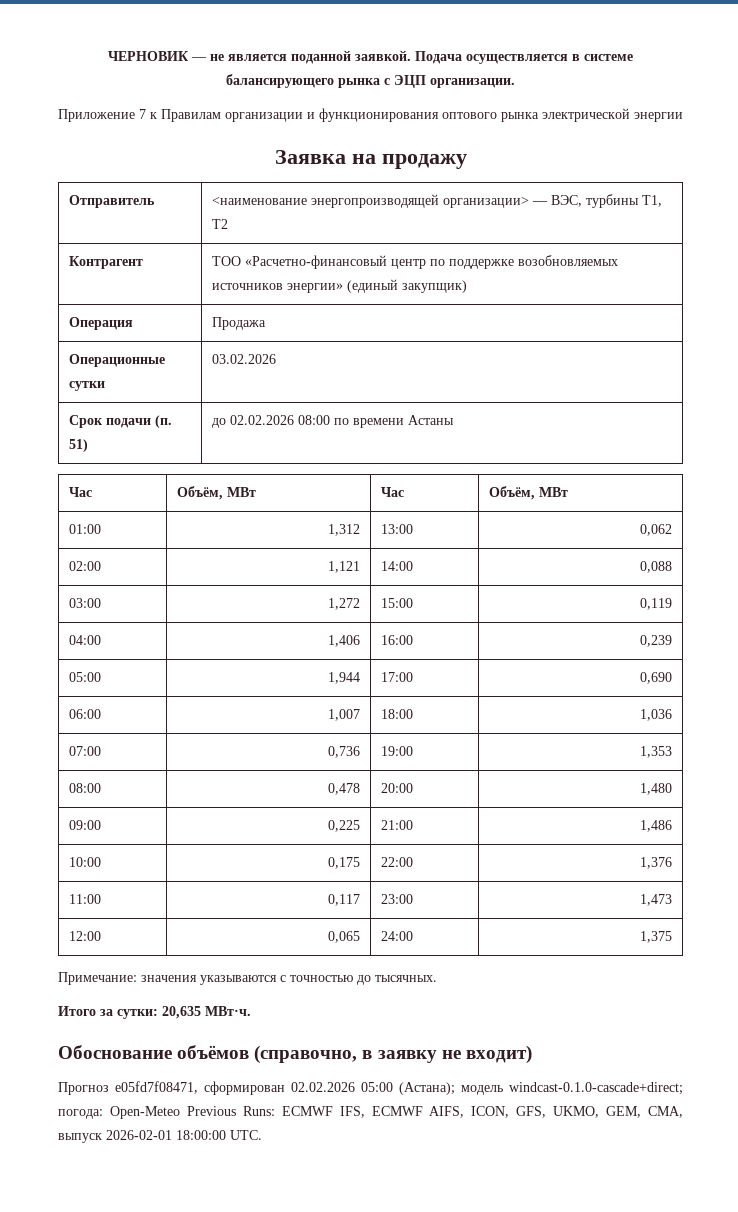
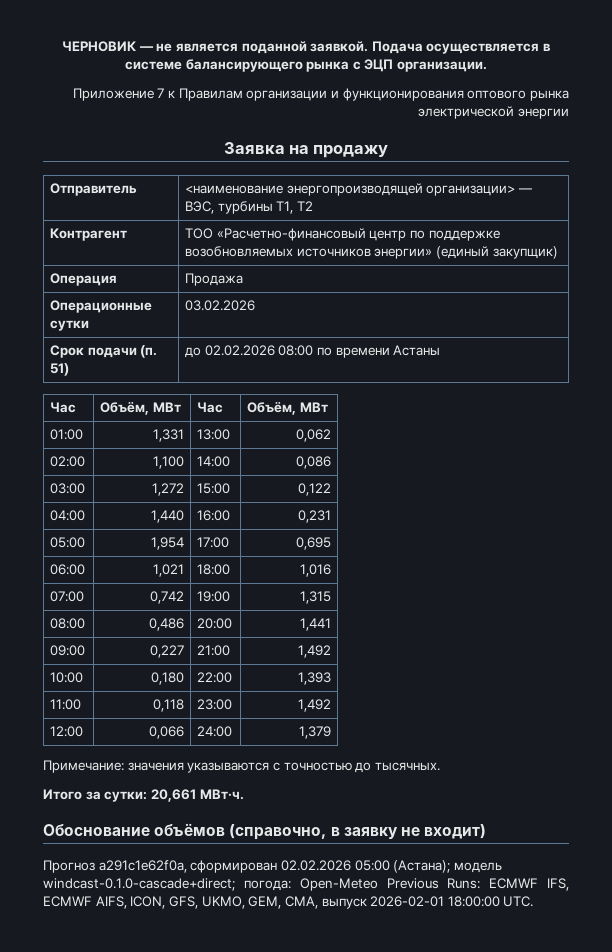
[327,524,360,536] 1,312 -> [152,429,184,442] 1,331
[327,561,360,573] 1,121 -> [152,456,184,469] 1,100
[639,561,672,573] 0,088 -> [295,456,331,469] 0,086
[639,598,672,610] 0,119 -> [297,483,331,496] 0,122
[327,635,360,647] 1,406 -> [150,510,184,523] 1,440
[639,635,672,647] 0,239 -> [297,510,331,523] 0,231
[327,672,360,684] 1,944 -> [150,537,184,550] 1,954
[639,672,672,684] 0,690 -> [295,537,331,550] 0,695
[327,709,360,721] 1,007 -> [152,564,184,577] 1,021
[639,709,672,721] 1,036 -> [299,564,331,577] 1,016
[327,746,360,758] 0,736 -> [149,591,184,604] 0,742
[639,746,672,758] 1,353 -> [299,591,331,604] 1,315
[327,783,360,795] 0,478 -> [148,618,184,631] 0,486
[639,783,672,795] 1,480 -> [299,618,331,631] 1,441
[327,820,360,832] 0,225 -> [149,645,184,658] 0,227
[639,820,672,832] 1,486 -> [297,645,331,658] 1,492
[327,857,360,869] 0,175 -> [150,672,184,685] 0,180
[639,857,672,869] 1,376 -> [297,672,331,685] 1,393
[327,894,360,906] 0,117 -> [152,699,184,712] 0,118
[639,894,672,906] 1,473 -> [297,699,331,712] 1,492
[327,931,360,943] 0,065 -> [148,726,184,739] 0,066
[639,931,672,943] 1,375 -> [298,726,331,739] 1,379
[162,1006,201,1019] 20,635 -> [150,789,196,802] 20,661
[115,1081,198,1094] e05fd7f08471, -> [98,860,187,873] a291c1e62f0a,

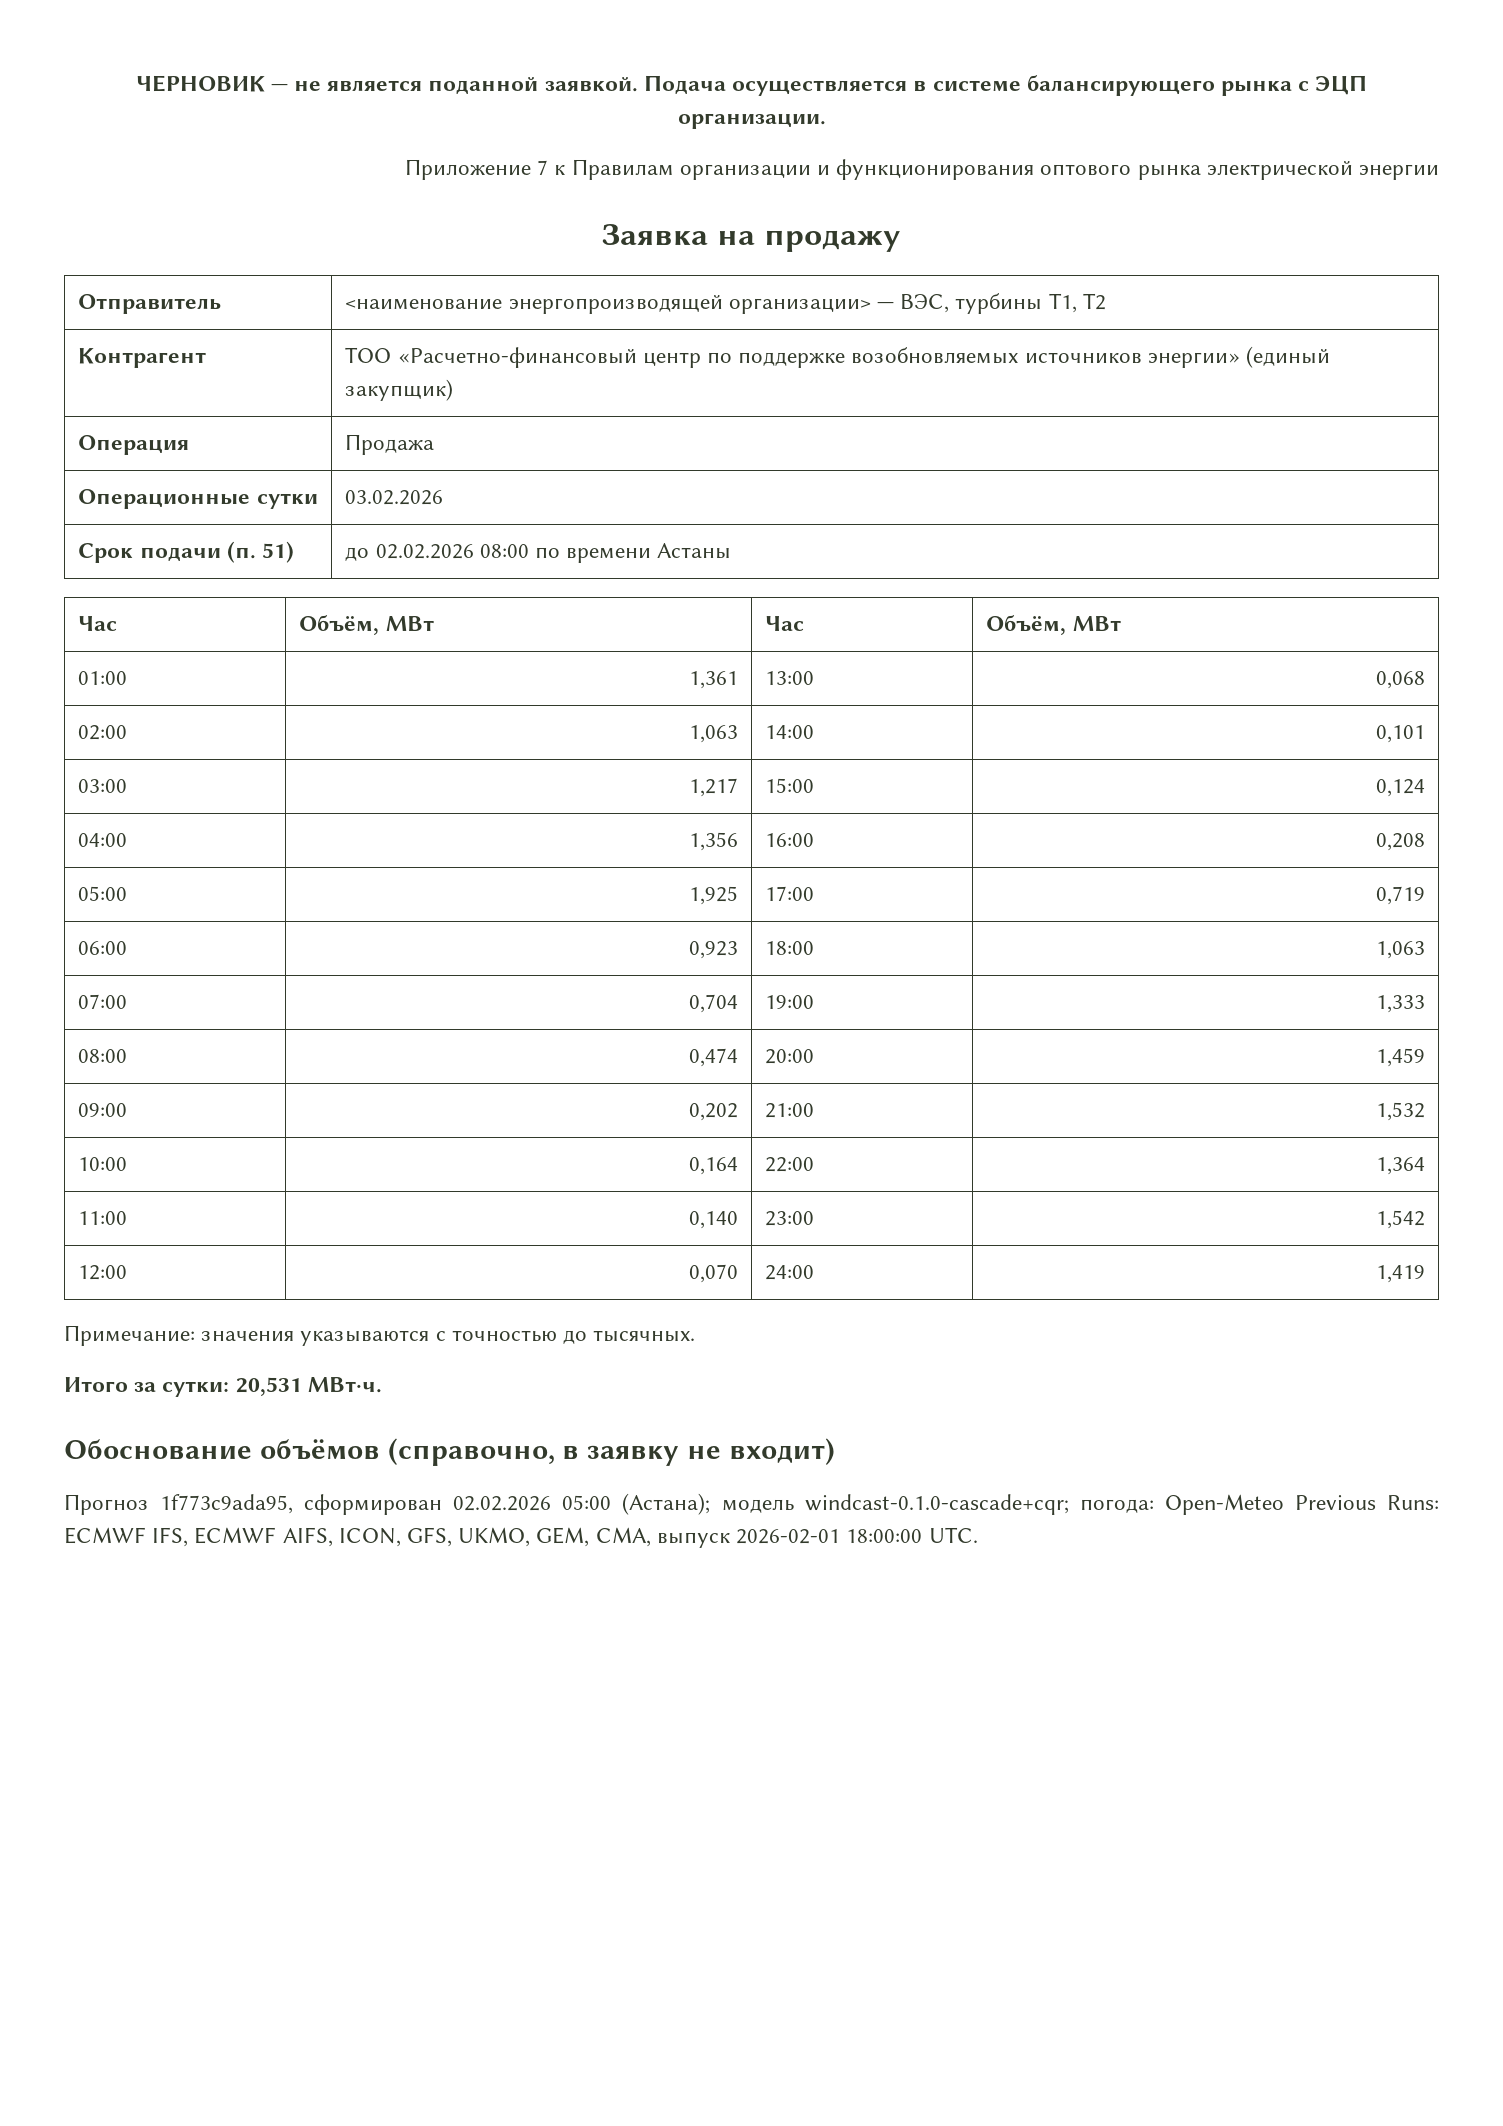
[152,429,184,442] 1,331 -> [688,671,738,689] 1,361
[295,429,331,442] 0,062 -> [1375,671,1425,689] 0,068
[152,456,184,469] 1,100 -> [688,725,738,743] 1,063
[295,456,331,469] 0,086 -> [1375,725,1425,743] 0,101
[151,483,184,496] 1,272 -> [688,778,738,797] 1,217
[297,483,331,496] 0,122 -> [1375,779,1425,797] 0,124
[150,510,184,523] 1,440 -> [688,832,738,851] 1,356
[297,510,331,523] 0,231 -> [1375,833,1425,851] 0,208
[150,537,184,550] 1,954 -> [688,886,738,905] 1,925
[295,537,331,550] 0,695 -> [1375,886,1425,905] 0,719
[152,564,184,577] 1,021 -> [688,941,738,959] 0,923
[299,564,331,577] 1,016 -> [1375,941,1425,959] 1,063
[149,591,184,604] 0,742 -> [688,994,738,1013] 0,704
[299,591,331,604] 1,315 -> [1375,995,1425,1013] 1,333
[148,618,184,631] 0,486 -> [688,1048,738,1067] 0,474
[299,618,331,631] 1,441 -> [1375,1048,1425,1067] 1,459
[149,645,184,658] 0,227 -> [688,1103,738,1121] 0,202
[297,645,331,658] 1,492 -> [1375,1102,1425,1121] 1,532
[150,672,184,685] 0,180 -> [688,1157,738,1175] 0,164
[297,672,331,685] 1,393 -> [1375,1157,1425,1175] 1,364
[152,699,184,712] 0,118 -> [688,1211,738,1229] 0,140
[297,699,331,712] 1,492 -> [1375,1210,1425,1229] 1,542
[148,726,184,739] 0,066 -> [688,1264,738,1283] 0,070
[298,726,331,739] 1,379 -> [1375,1265,1425,1283] 1,419
[150,789,196,802] 20,661 -> [235,1377,302,1396] 20,531
[98,860,187,873] a291c1e62f0a, -> [160,1494,294,1514] 1f773c9ada95,
[43,878,235,891] windcast-0.1.0-cascade+direct; -> [804,1494,1069,1515] windcast-0.1.0-cascade+cqr;

